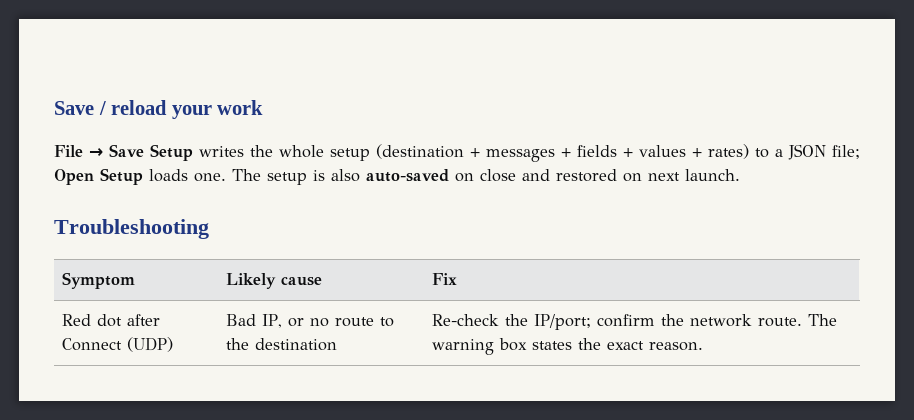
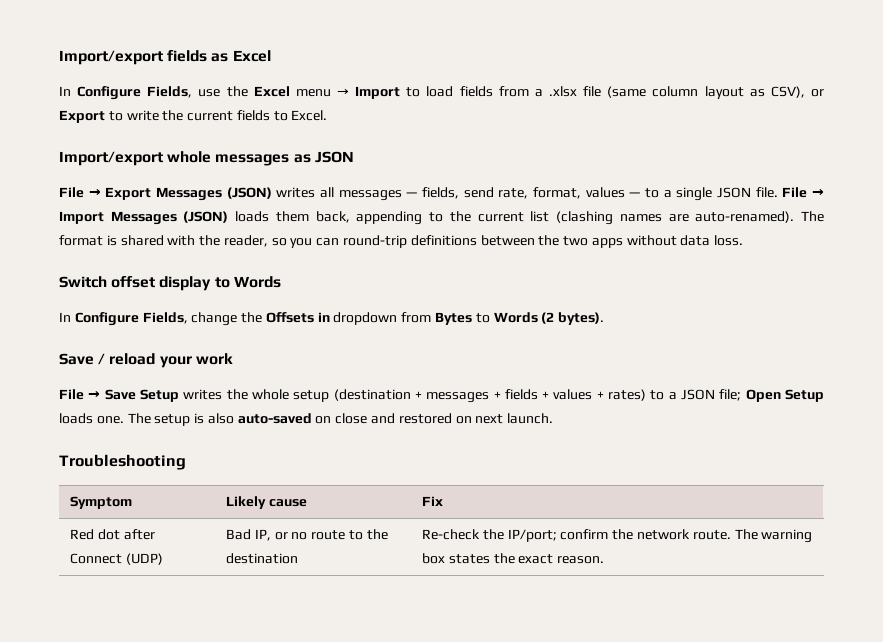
(54, 108) none -> [59,50,271,65] [59,86,824,100] [59,110,328,123] [59,151,354,166] [59,187,824,201] [59,211,825,225] [59,235,744,248] [59,276,281,291] [59,312,605,326] Import/export fields as Excel // In Configure Fields, use the Excel menu → Import to load fields from a .xlsx file (same column layout as CSV), or Export to write the current fields to Excel. // Import/export whole messages as JSON // File → Export Messages (JSON) writes all messages — fields, send rate, format, values — to a single JSON file. File → Import Messages (JSON) loads them back, appending to the current list (clashing names are auto-renamed). The format is shared with the reader, so you can round-trip definitions between the two apps without data loss. // Switch offset display to Words // In Configure Fields, change the Offsets in dropdown from Bytes to Words (2 bytes). //

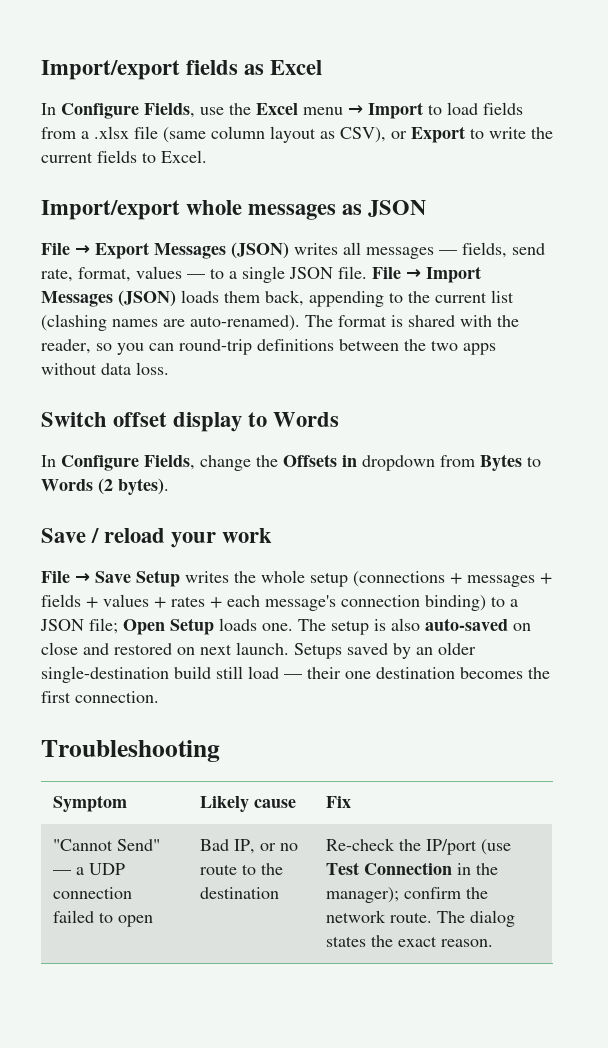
[333,389,411,401] (destination -> [353,571,445,587] (connections
[608,389,647,401] rates) -> [171,595,486,611] rates + each message's connection binding)
(554, 418) none -> [294,642,476,659] [41,666,550,683] [41,691,159,703] Setups saved by an older single-destination build still load — their one destination becomes the first connection.
[70,529,155,540] [70,553,163,565] Red dot after Connect (UDP) -> [52,839,160,851] [52,863,125,875] [52,887,132,899] [52,910,153,927] "Cannot Send" — a UDP connection failed to open
[507,529,557,542] IP/port; -> [425,839,511,855] [325,862,498,875] [325,887,399,903] IP/port (use Test Connection in the manager);
[761,529,813,543] [422,553,446,564] warning box -> [469,910,515,927] dialog

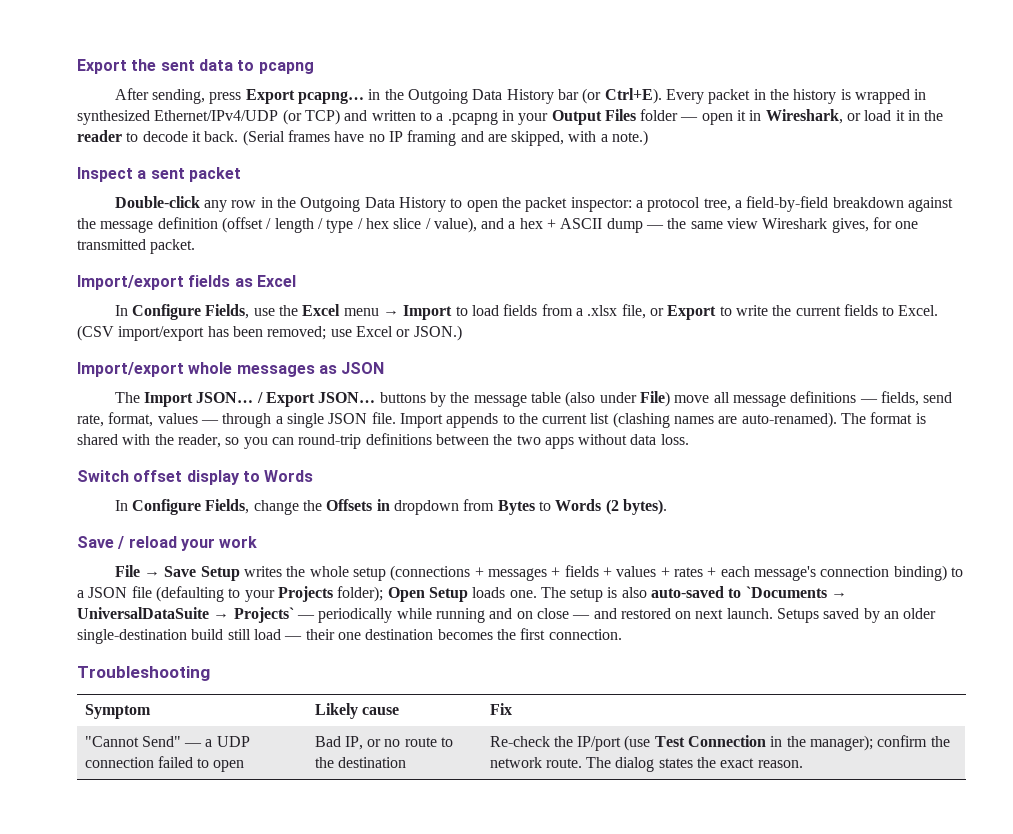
(41, 70) none -> [77,59,314,74] [114,88,927,104] [77,109,944,125] [77,130,649,146] [77,167,241,182] [114,196,953,212] [77,217,919,233] [77,239,196,254] Export the sent data to pcapng // After sending, press Export pcapng… in the Outgoing Data History bar (or Ctrl+E). Every packet in the history is wrapped in synthesized Ethernet/IPv4/UDP (or TCP) and written to a .pcapng in your Output Files folder — open it in Wireshark, or load it in the reader to decode it back. (Serial frames have no IP framing and are skipped, with a note.) // Inspect a sent packet // Double-click any row in the Outgoing Data History to open the packet inspector: a protocol tree, a field-by-field breakdown against the message definition (offset / length / type / hex slice / value), and a hex + ASCII dump — the same view Wireshark gives, for one transmitted packet. //
[134,126,386,143] file (same column layout as CSV), -> [621,304,646,319] file,
(207, 156) none -> [77,325,462,341] (CSV import/export has been removed; use Excel or JSON.)
[41,242,434,259] File → Export Messages (JSON) writes all messages -> [114,391,857,407] The Import JSON… / Export JSON… buttons by the message table (also under File) move all message definitions
[210,268,224,279] to -> [222,413,272,428] through
[372,266,481,283] [41,290,384,307] File → Import Messages (JSON) loads them back, appending -> [399,413,499,428] Import appends
[89,618,118,634] file; -> [131,586,384,602] file (defaulting to your Projects folder);
(508, 624) none -> [728,586,848,598] [77,607,513,623] to `Documents → UniversalDataSuite → Projects` — periodically while running and
(78, 648) none -> [572,615,591,619] —

